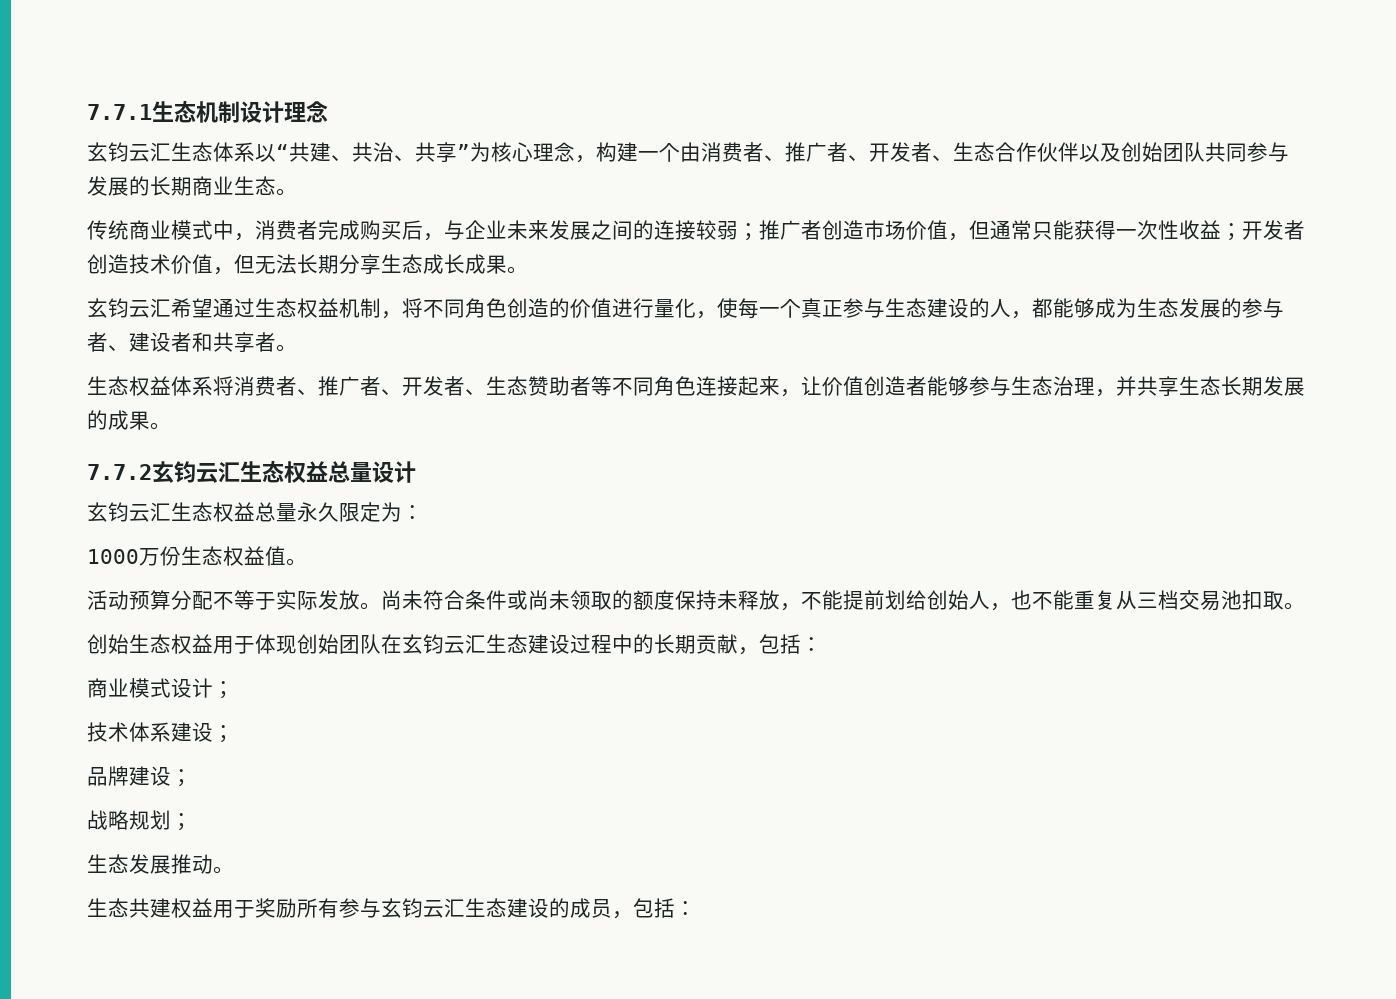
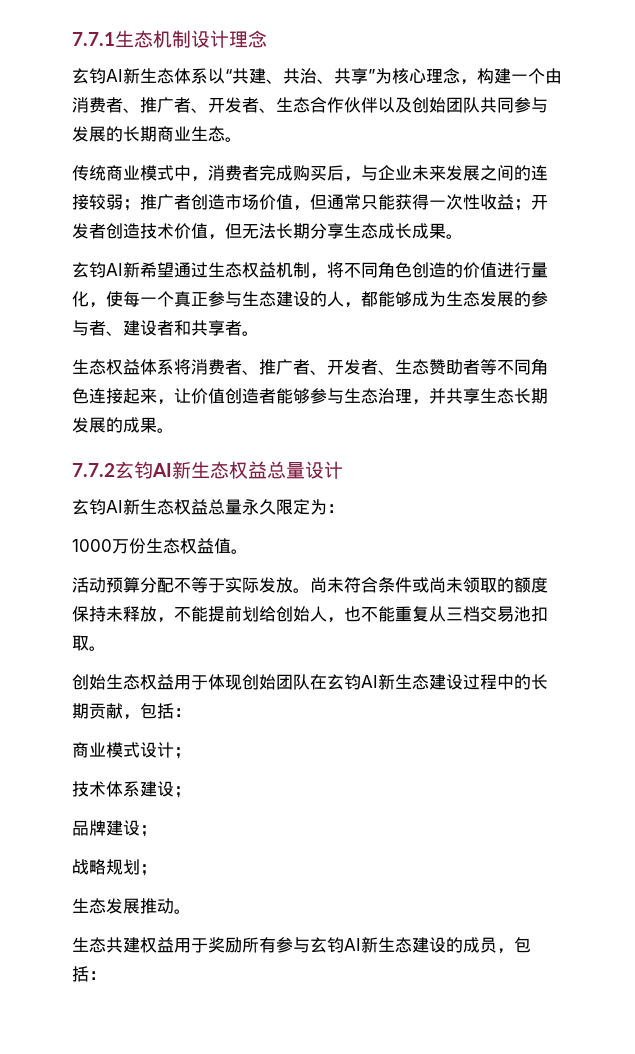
[129,142,171,162] 云汇 -> [106,68,140,84] AI新
[129,298,171,318] 云汇 -> [106,262,140,278] AI新
[196,462,240,483] 云汇 -> [152,461,191,479] AI新
[129,502,171,522] 云汇 -> [106,499,140,515] AI新
[444,634,486,654] 云汇 -> [361,674,395,690] AI新
[423,898,465,918] 云汇 -> [344,937,378,953] AI新

